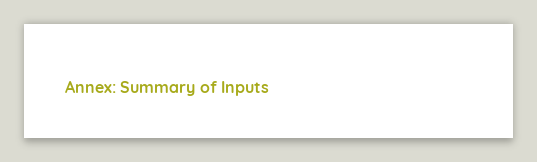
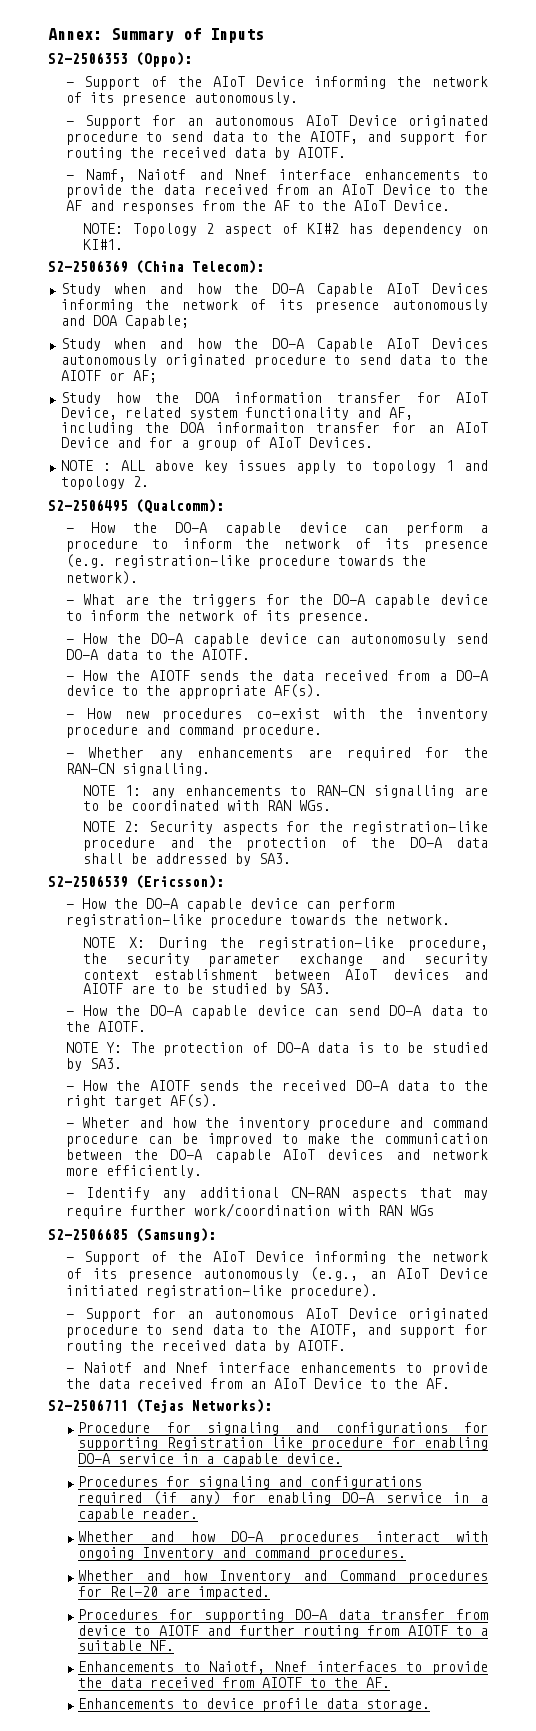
(269, 88) none -> [48,52,192,67] [65,76,488,90] [65,92,298,106] [65,115,488,129] [65,131,488,145] [65,147,346,160] [65,169,488,182] [65,184,488,198] [65,200,450,214] [83,223,488,237] [83,239,124,250] [48,260,264,274] [60,283,488,297] [60,299,489,313] [60,315,189,329] [60,338,488,352] [60,354,489,368] [60,370,157,383] [60,392,488,405] [60,407,413,420] [60,422,488,435] [60,437,373,451] [60,460,488,474] [60,476,149,490] [48,499,224,513] [65,522,488,536] [65,538,488,552] [65,554,426,569] [65,571,138,585] [65,594,489,608] [65,610,370,624] [65,633,488,647] [65,649,250,660] [65,670,489,681] [65,684,322,699] [65,708,489,722] [65,724,322,738] [65,747,488,761] [65,763,210,776] [83,785,489,798] [83,800,332,811] [83,821,488,835] [83,837,489,851] [83,853,292,866] [48,875,224,889] [65,898,394,912] [65,914,450,928] [83,937,488,951] [83,953,488,967] [83,969,488,980] [83,983,332,996] [65,1005,489,1019] [65,1021,146,1032] [65,1042,489,1056] [65,1058,122,1071] [65,1080,489,1091] [65,1094,218,1108] [65,1117,488,1131] [65,1133,489,1147] [65,1149,488,1163] [65,1165,202,1178] [65,1187,488,1201] [65,1203,434,1219] [48,1228,216,1242] [65,1251,488,1265] [65,1267,488,1282] [65,1284,378,1299] [65,1308,488,1322] [65,1324,488,1338] [65,1340,346,1353] [65,1362,489,1376] [65,1378,450,1389] [48,1399,272,1413] [78,1422,489,1435] [78,1437,489,1451] [78,1453,343,1467] [78,1476,423,1489] [78,1491,488,1506] [78,1508,199,1522] [78,1531,488,1545] [78,1547,407,1561] [78,1570,488,1584] [78,1586,271,1600] [78,1609,489,1623] [78,1625,488,1638] [78,1640,175,1651] [78,1661,488,1675] [78,1677,391,1688] [78,1698,431,1712] // S2-2506353 (Oppo): // - Support of the AIoT Device informing the network of its presence autonomously. // - Support for an autonomous AIoT Device originated procedure to send data to the AIOTF, and support for routing the received data by AIOTF. // - Namf, Naiotf and Nnef interface enhancements to provide the data received from an AIoT Device to the AF and responses from the AF to the AIoT Device. // NOTE: Topology 2 aspect of KI#2 has dependency on KI#1. // S2-2506369 (China Telecom): // Study when and how the DO-A Capable AIoT Devices informing the network of its presence autonomously and DOA Capable; // Study when and how the DO-A Capable AIoT Devices autonomously originated procedure to send data to the AIOTF or AF; // Study how the DOA information transfer for AIoT Device, related system functionality and AF, including the DOA informaiton transfer for an AIoT Device and for a group of AIoT Devices. // NOTE : ALL above key issues apply to topology 1 and topology 2. // S2-2506495 (Qualcomm): // - How the DO-A capable device can perform a procedure to inform the network of its presence (e.g. registration-like procedure towards the network). // - What are the triggers for the DO-A capable device to inform the network of its presence. // - How the DO-A capable device can autonomosuly send DO-A data to the AIOTF. // - How the AIOTF sends the data received from a DO-A device to the appropriate AF(s). // - How new procedures co-exist with the inventory procedure and command procedure. // - Whether any enhancements are required for the RAN-CN signalling. // NOTE 1: any enhancements to RAN-CN signalling are to be coordinated with RAN WGs. // NOTE 2: Security aspects for the registration-like procedure and the protection of the DO-A data shall be addressed by SA3. // S2-2506539 (Ericsson): // - How the DO-A capable device can perform registration-like procedure towards the network. // NOTE X: During the registration-like procedure, the security parameter exchange and security context establishment between AIoT devices and AIOTF are to be studied by SA3. // - How the DO-A capable device can send DO-A data to the AIOTF. // NOTE Y: The protection of DO-A data is to be studied by SA3. // - How the AIOTF sends the received DO-A data to the right target AF(s). // - Wheter and how the inventory procedure and command procedure can be improved to make the communication between the DO-A capable AIoT devices and network more efficiently. // - Identify any additional CN-RAN aspects that may require further work/coordination with RAN WGs // S2-2506685 (Samsung): // - Support of the AIoT Device informing the network of its presence autonomously (e.g., an AIoT Device initiated registration-like procedure). // - Support for an autonomous AIoT Device originated procedure to send data to the AIOTF, and support for routing the received data by AIOTF. // - Naiotf and Nnef interface enhancements to provide the data received from an AIoT Device to the AF. // S2-2506711 (Tejas Networks): // Procedure for signaling and configurations for supporting Registration like procedure for enabling DO-A service in a capable device. // Procedures for signaling and configurations required (if any) for enabling DO-A service in a capable reader. // Whether and how DO-A procedures interact with ongoing Inventory and command procedures. // Whether and how Inventory and Command procedures for Rel-20 are impacted. // Procedures for supporting DO-A data transfer from device to AIOTF and further routing from AIOTF to a suitable NF. // Enhancements to Naiotf, Nnef interfaces to provide the data received from AIOTF to the AF. // Enhancements to device profile data storage.

